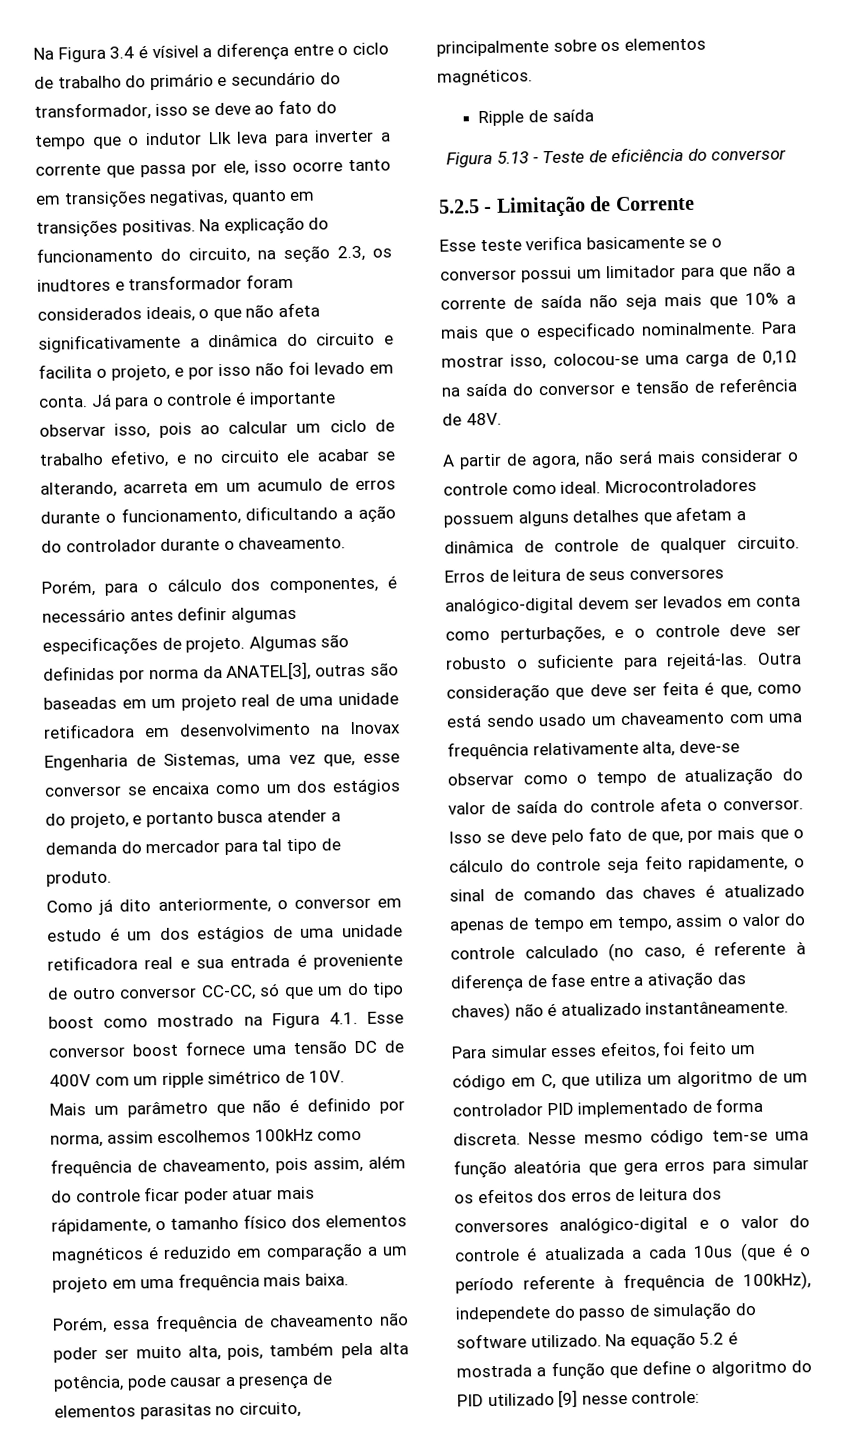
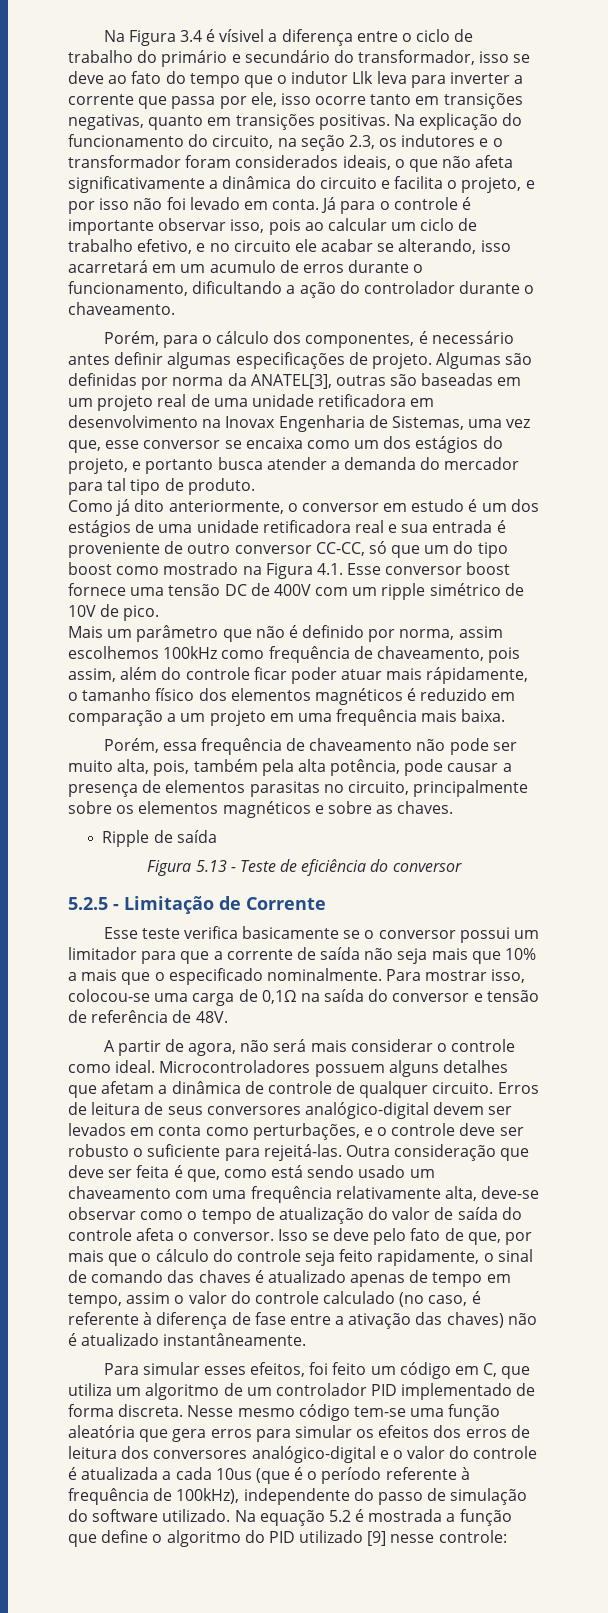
[37,278,125,292] inudtores e -> [401,134,503,147] indutores e o
[123,481,189,494] acarreta -> [480,240,511,252] [68,260,148,273] isso acarretará
[308,1070,345,1083] 10V. -> [68,604,160,621] 10V de pico.
[53,1347,98,1363] poder -> [449,738,489,755] pode
[437,68,533,86] magnéticos. -> [222,801,454,818] magnéticos e sobre as chaves.
[752,262,782,276] não -> (210, 957) none
[455,1306,551,1323] independete -> [243,1488,350,1505] independente

